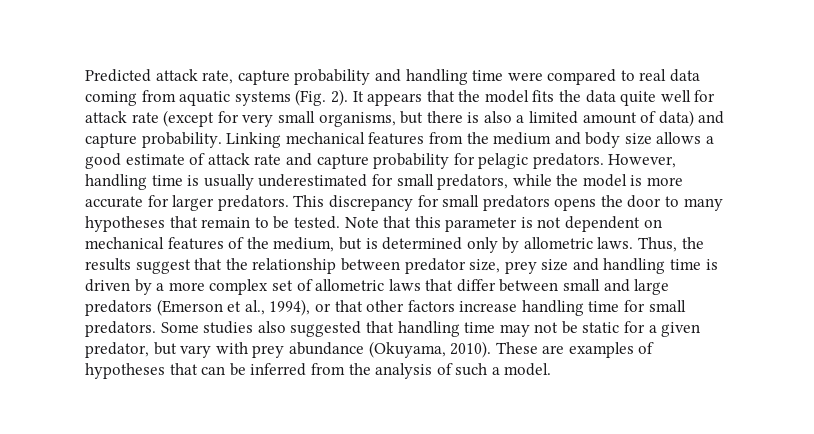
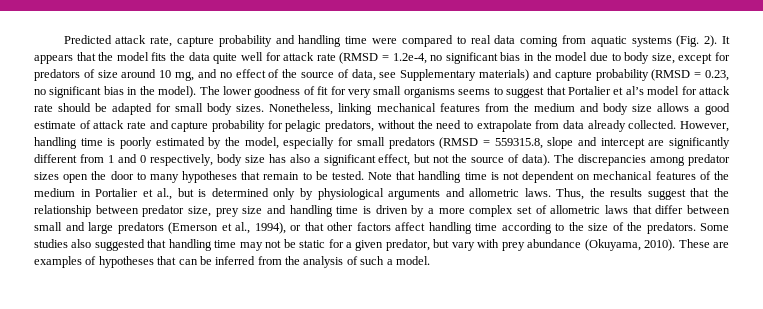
[163,110,725,127] [85,132,282,148] (except for very small organisms, but there is also a limited amount of data) and capture probability. Linking -> [339,52,731,64] [34,69,730,81] [34,86,730,98] [34,103,373,115] (RMSD = 1.2e-4, no significant bias in the model due to body size, except for predators of size around 10 mg, and no effect of the source of data, see Supplementary materials) and capture probability (RMSD = 0.23, no significant bias in the model). The lower goodness of fit for very small organisms seems to suggest that Portalier et al’s model for attack rate should be adapted for small body sizes. Nonetheless, linking
[532,153,677,169] [85,174,684,190] [85,195,597,211] predators. However, handling time is usually underestimated for small predators, while the model is more accurate for larger predators. This discrepancy for small predators opens -> [325,120,730,132] [34,137,731,149] [34,154,730,166] [34,172,89,183] predators, without the need to extrapolate from data already collected. However, handling time is poorly estimated by the model, especially for small predators (RMSD = 559315.8, slope and intercept are significantly different from 1 and 0 respectively, body size has also a significant effect, but not the source of data). The discrepancies among predator sizes open
[414,216,518,232] this parameter -> [418,171,487,183] handling time
[273,237,335,252] medium, -> [34,188,173,200] medium in Portalier et al.,
(520, 245) none -> [317,188,465,200] physiological arguments and
[459,300,686,316] increase handling time for small -> [395,222,642,234] affect handling time according to the size of the

